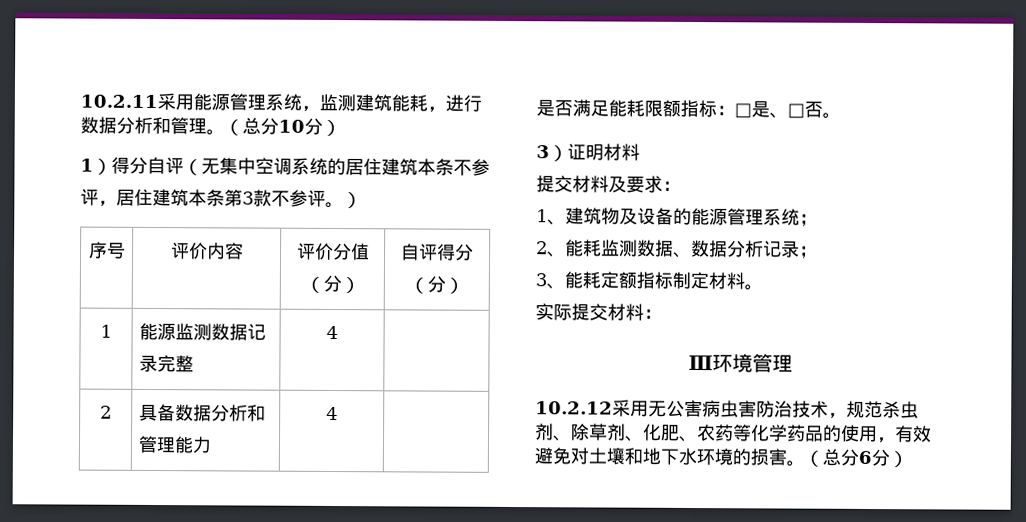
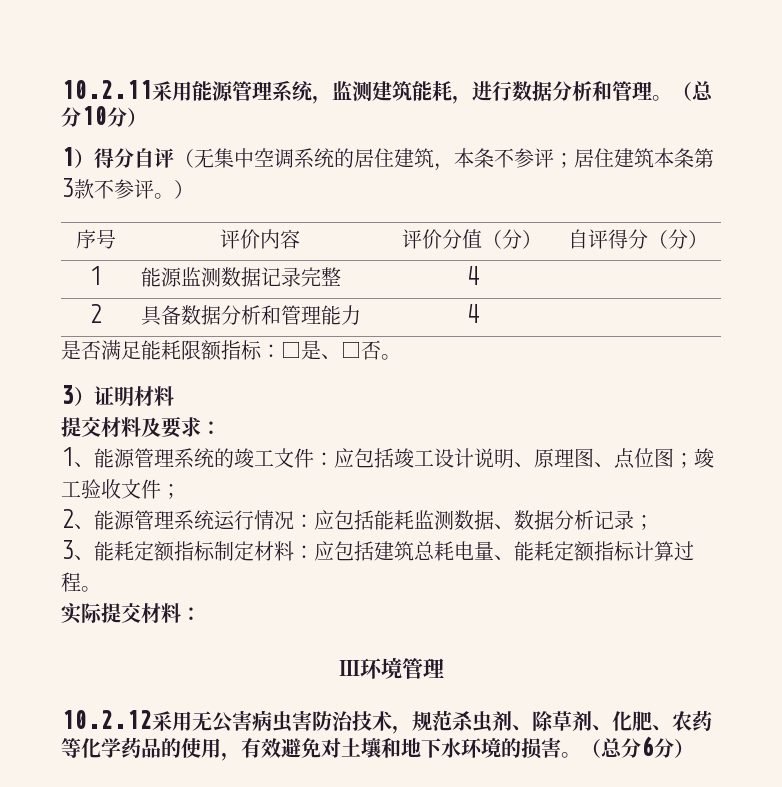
(418, 167) none -> [434,163,454,171] ，
[98,200,117,207] ， -> [554,153,574,168] ；
[565,207,818,227] [536,241,566,258] 建筑物及设备的能源管理系统； // 2、 -> [94,448,714,469] [61,479,181,499] [61,509,374,530] 能源管理系统的竣工文件：应包括竣工设计说明、原理图、点位图；竣工验收文件； // 2、能源管理系统运行情况：应包括
(745, 281) none -> [294,541,694,562] [61,572,81,592] ：应包括建筑总耗电量、能耗定额指标计算过程

